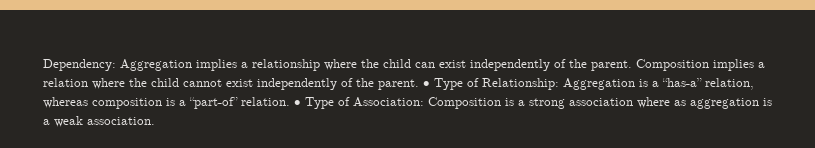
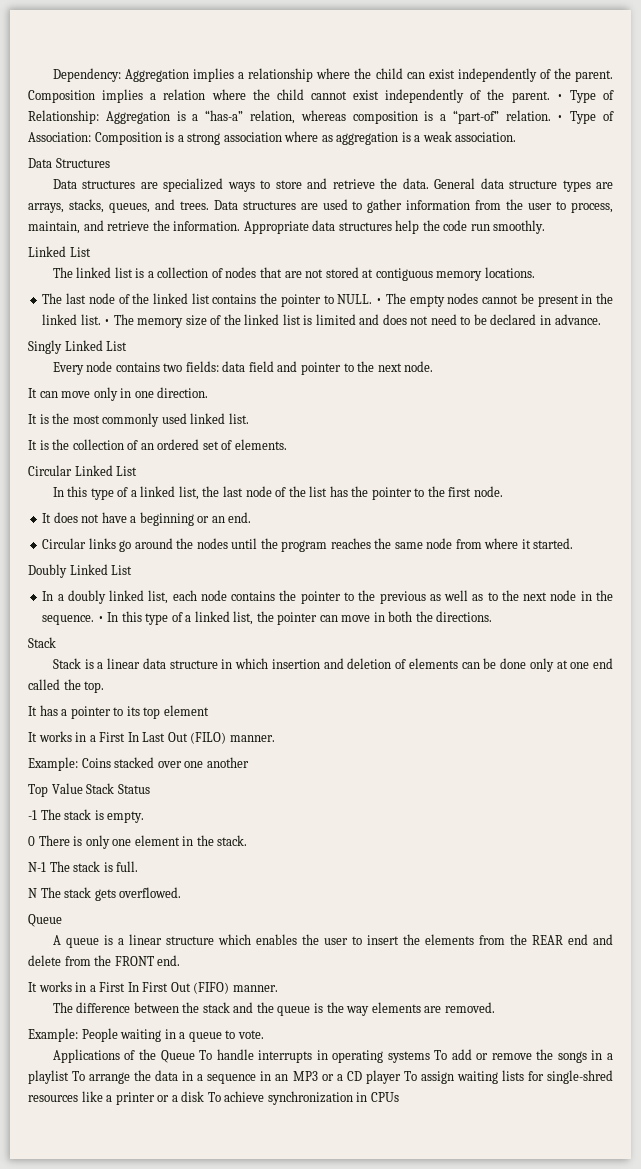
(155, 121) none -> [28,158,110,168] [52,178,614,192] [28,199,613,213] [28,220,546,234] [28,246,91,257] [52,267,535,281] [42,293,614,307] [42,314,601,328] [28,340,128,354] [52,361,434,375] [28,387,209,401] [28,413,249,427] [28,439,287,450] [28,465,138,476] [52,486,503,500] [42,512,252,526] [42,538,574,552] [28,564,133,578] [42,590,614,604] [42,611,493,625] [28,637,56,648] [52,658,613,672] [28,679,105,693] [28,705,209,719] [28,731,275,744] [28,757,249,771] [28,783,150,797] [28,809,145,823] [28,835,248,849] [28,861,139,872] [28,887,182,901] [28,914,62,927] [52,934,613,948] [28,955,181,966] [28,981,278,994] [52,1002,495,1016] [28,1028,264,1042] [52,1049,614,1063] [28,1070,614,1084] [28,1091,399,1105] // Data Structures // Data structures are specialized ways to store and retrieve the data. General data structure types are arrays, stacks, queues, and trees. Data structures are used to gather information from the user to process, maintain, and retrieve the information. Appropriate data structures help the code run smoothly. // Linked List // The linked list is a collection of nodes that are not stored at contiguous memory locations. // The last node of the linked list contains the pointer to NULL. • The empty nodes cannot be present in the linked list. • The memory size of the linked list is limited and does not need to be declared in advance. // Singly Linked List // Every node contains two fields: data field and pointer to the next node. // It can move only in one direction. // It is the most commonly used linked list. // It is the collection of an ordered set of elements. // Circular Linked List // In this type of a linked list, the last node of the list has the pointer to the first node. // It does not have a beginning or an end. // Circular links go around the nodes until the program reaches the same node from where it started. // Doubly Linked List // In a doubly linked list, each node contains the pointer to the previous as well as to the next node in the sequence. • In this type of a linked list, the pointer can move in both the directions. // Stack // Stack is a linear data structure in which insertion and deletion of elements can be done only at one end called the top. // It has a pointer to its top element // It works in a First In Last Out (FILO) manner. // Example: Coins stacked over one another // Top Value Stack Status // -1 The stack is empty. // 0 There is only one element in the stack. // N-1 The stack is full. // N The stack gets overflowed. // Queue // A queue is a linear structure which enables the user to insert the elements from the REAR end and delete from the FRONT end. // It works in a First In First Out (FIFO) manner. // The difference between the stack and the queue is the way elements are removed. // Example: People waiting in a queue to vote. // Applications of the Queue To handle interrupts in operating systems To add or remove the songs in a playlist To arrange the data in a sequence in an MP3 or a CD player To assign waiting lists for single-shred resources like a printer or a disk To achieve synchronization in CPUs

